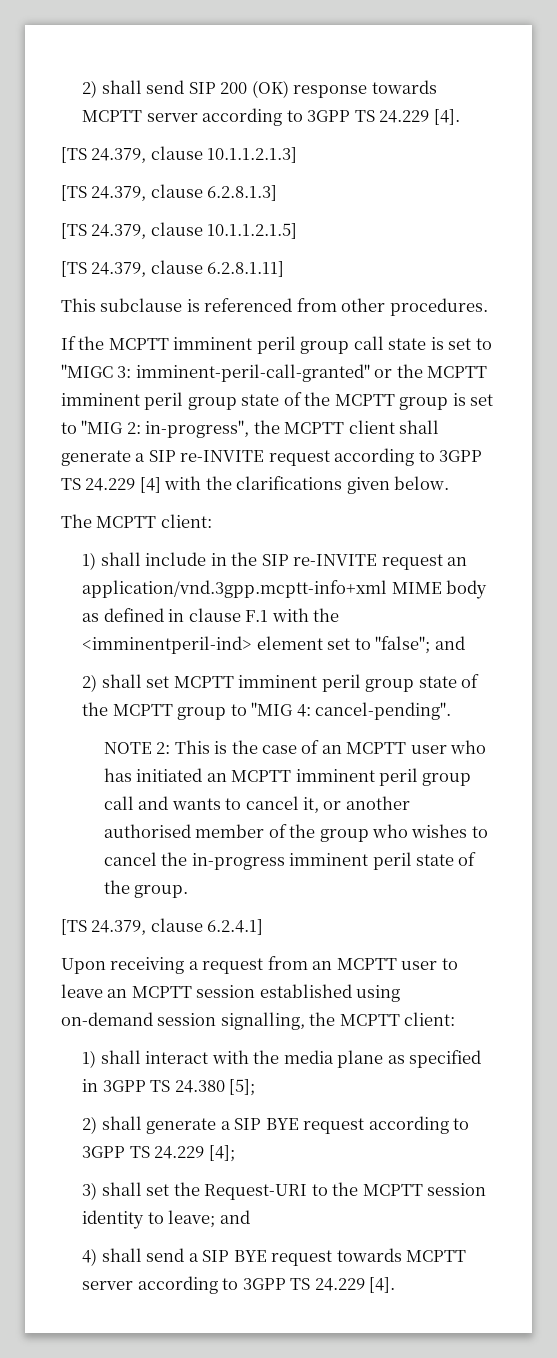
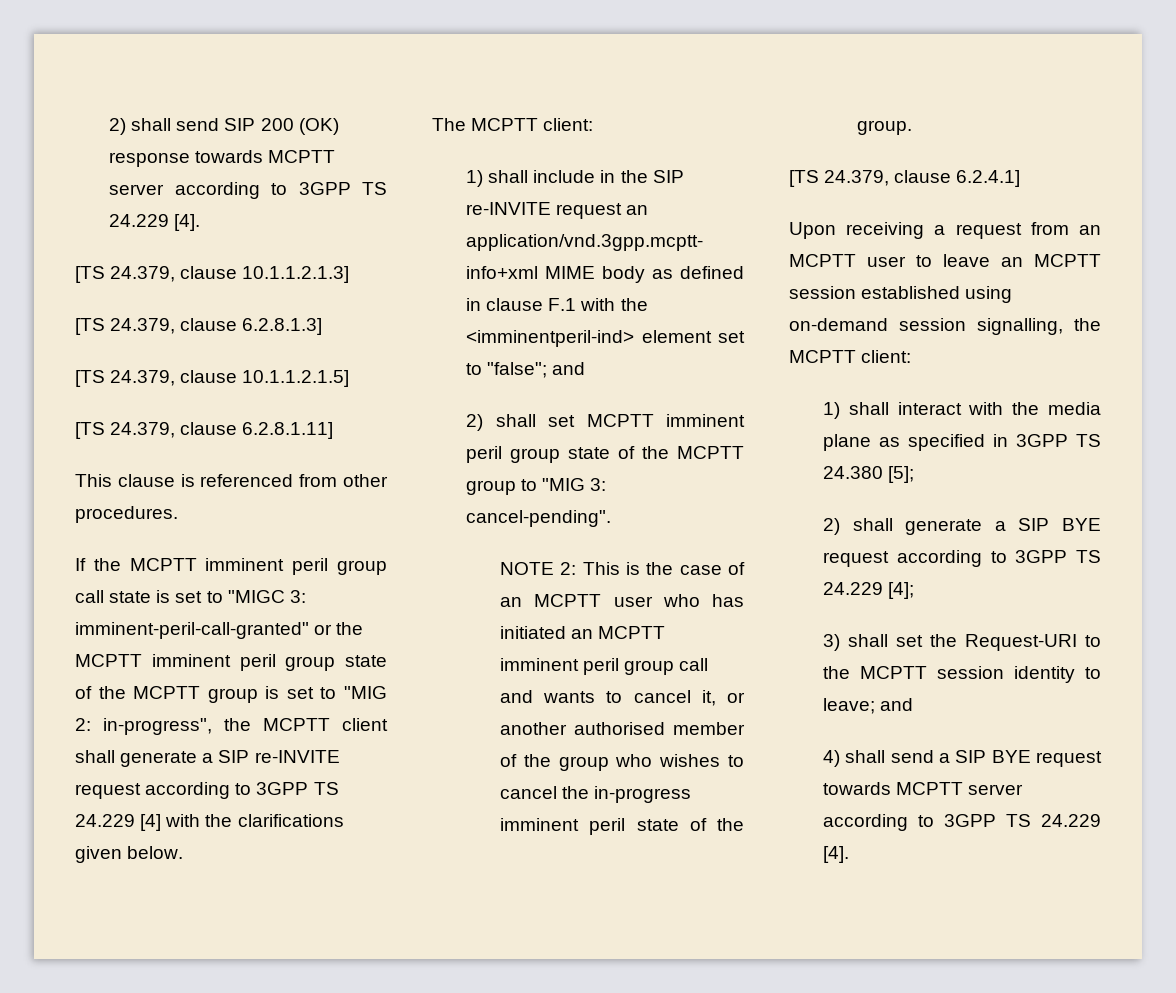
[100,298,183,312] subclause -> [117,474,175,487] clause
[296,704,311,717] 4: -> [590,478,607,491] 3:

